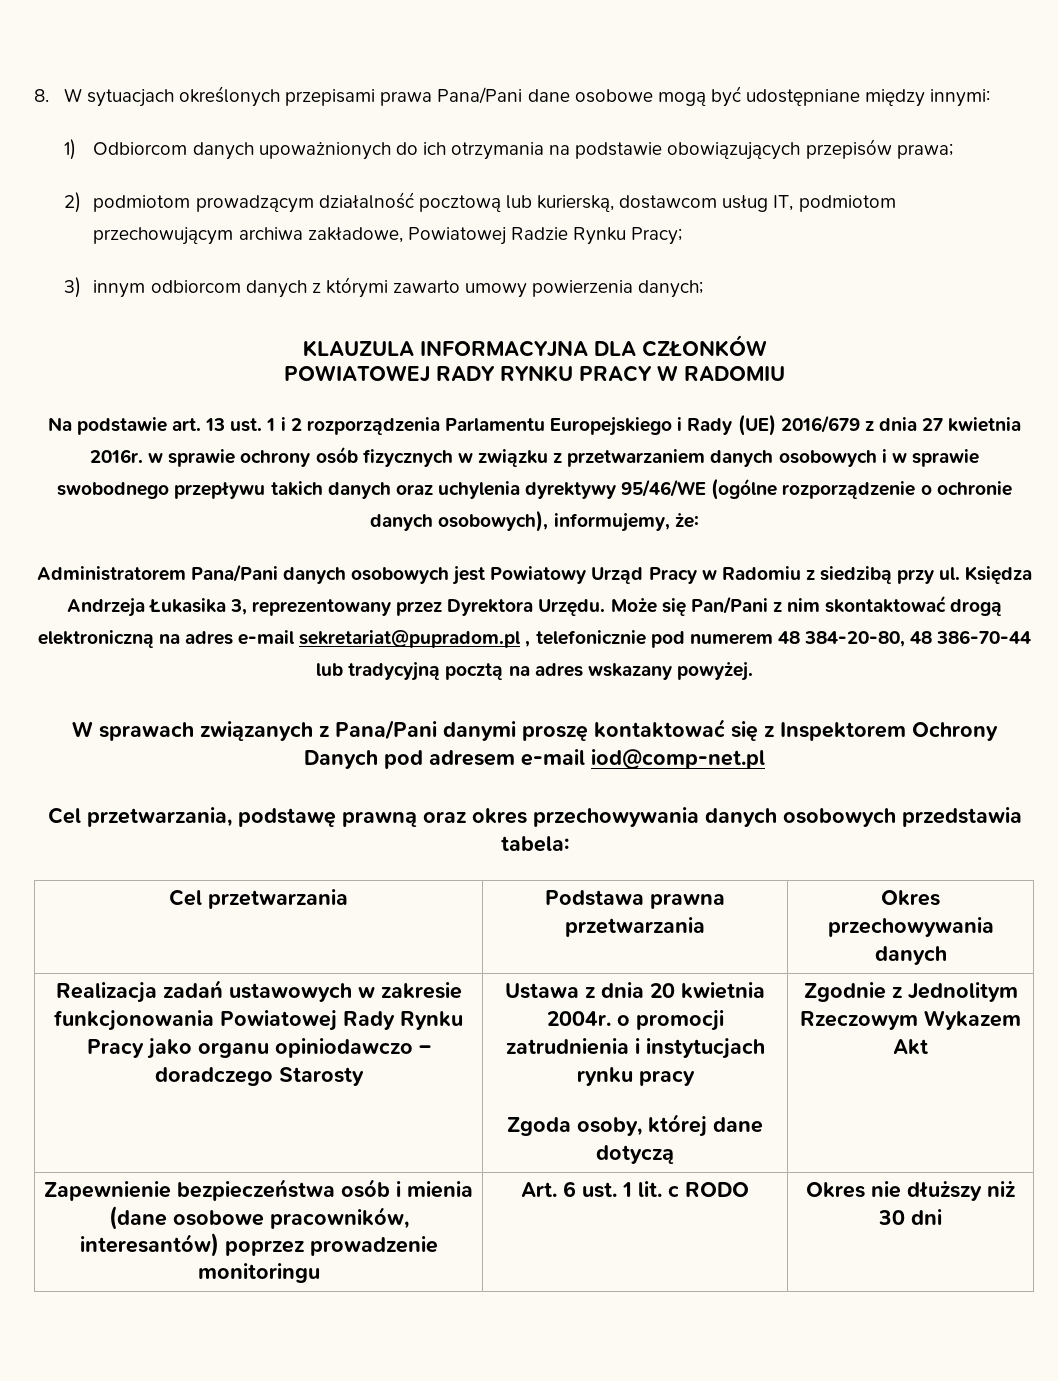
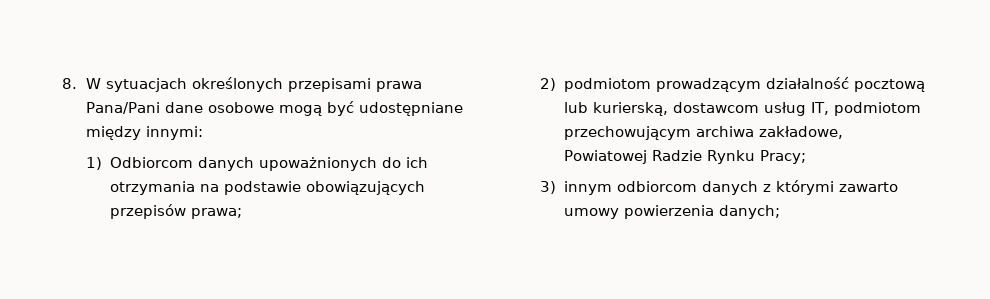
[302,335,767,358] [284,365,785,383] [47,414,1022,436] [90,446,979,467] [57,478,1012,500] [370,510,699,532] [36,564,1033,585] [66,595,1003,617] [37,630,1032,648] [316,662,753,681] [72,719,998,741] [304,749,765,769] [47,807,1022,827] [500,836,569,852] [169,889,348,909] [545,890,725,909] [565,917,705,937] [881,890,940,906] [827,917,994,937] [874,946,947,965] [55,980,462,1003] [54,1010,463,1031] [86,1038,431,1059] [154,1067,364,1086] [505,982,765,999] [546,1010,724,1031] [505,1038,765,1059] [576,1067,695,1086] [507,1114,763,1137] [596,1145,674,1164] [803,982,1018,1002] [800,1010,1021,1030] [893,1039,928,1055] [44,1179,473,1201] [108,1206,409,1230] [79,1233,438,1257] [197,1263,320,1283] [521,1181,749,1198] [806,1181,1016,1201] [878,1209,942,1225] // KLAUZULA INFORMACYJNA DLA CZŁONKÓW // POWIATOWEJ RADY RYNKU PRACY W RADOMIU // Na podstawie art. 13 ust. 1 i 2 rozporządzenia Parlamentu Europejskiego i Rady (UE) 2016/679 z dnia 27 kwietnia 2016r. w sprawie ochrony osób fizycznych w związku z przetwarzaniem danych osobowych i w sprawie swobodnego przepływu takich danych oraz uchylenia dyrektywy 95/46/WE (ogólne rozporządzenie o ochronie danych osobowych), informujemy, że: // Administratorem Pana/Pani danych osobowych jest Powiatowy Urząd Pracy w Radomiu z siedzibą przy ul. Księdza Andrzeja Łukasika 3, reprezentowany przez Dyrektora Urzędu. Może się Pan/Pani z nim skontaktować drogą elektroniczną na adres e-mail sekretariat@pupradom.pl , telefonicznie pod numerem 48 384-20-80, 48 386-70-44 lub tradycyjną pocztą na adres wskazany powyżej. // W sprawach związanych z Pana/Pani danymi proszę kontaktować się z Inspektorem Ochrony Danych pod adresem e-mail iod@comp-net.pl // Cel przetwarzania, podstawę prawną oraz okres przechowywania danych osobowych przedstawia tabela: // Cel przetwarzania | Podstawa prawna przetwarzania | Okres przechowywania danych // Realizacja zadań ustawowych w zakresie funkcjonowania Powiatowej Rady Rynku Pracy jako organu opiniodawczo – doradczego Starosty | Ustawa z dnia 20 kwietnia 2004r. o promocji zatrudnienia i instytucjach rynku pracy // Zgoda osoby, której dane dotyczą | Zgodnie z Jednolitym Rzeczowym Wykazem Akt // Zapewnienie bezpieczeństwa osób i mienia (dane osobowe pracowników, interesantów) poprzez prowadzenie monitoringu | Art. 6 ust. 1 lit. c RODO | Okres nie dłuższy niż 30 dni -> (781, 212) none

